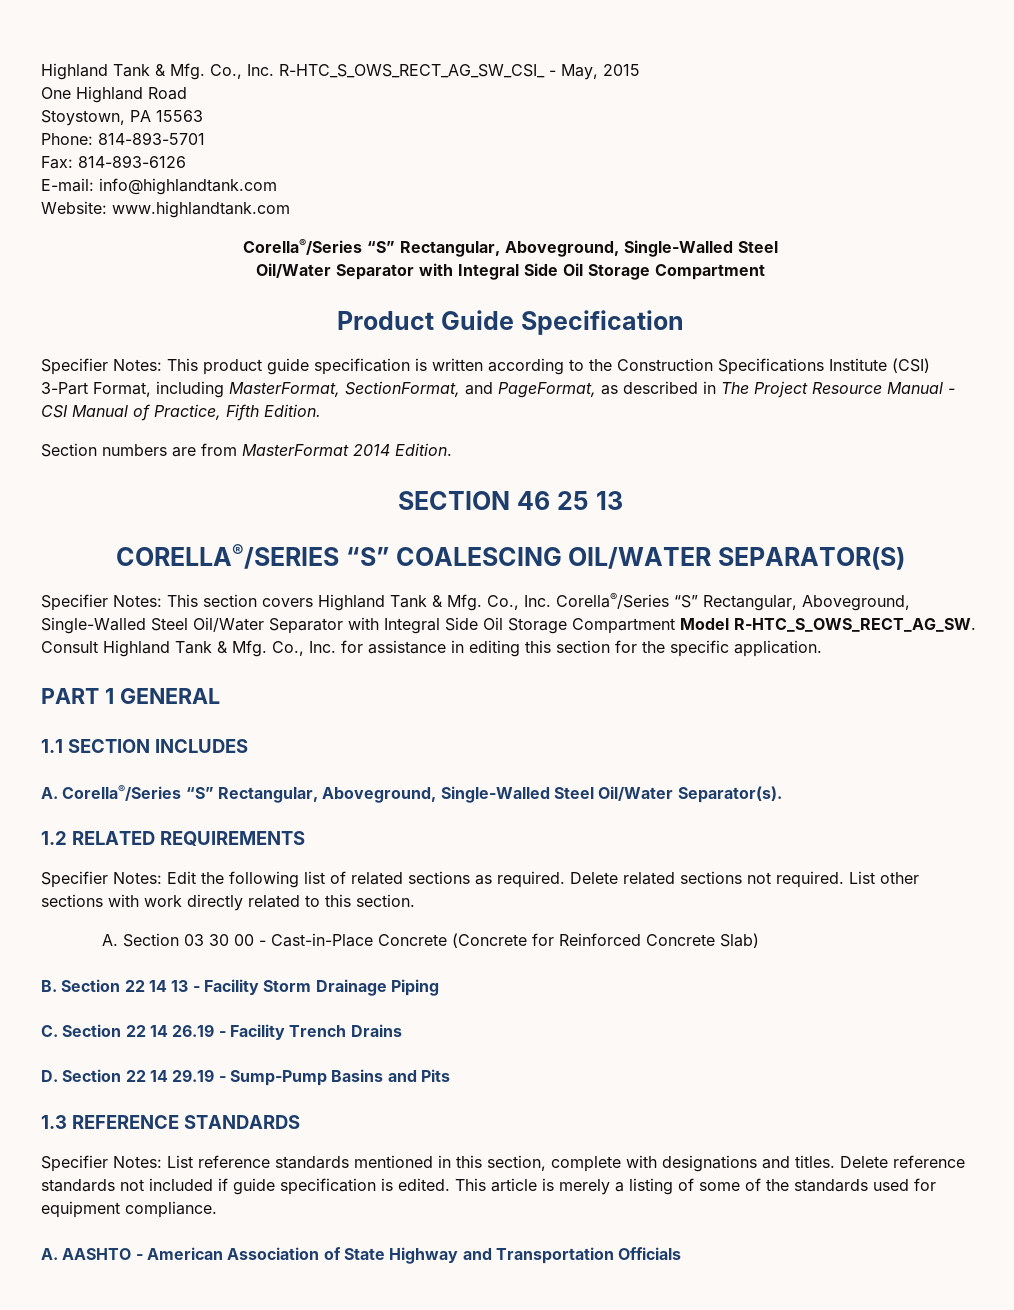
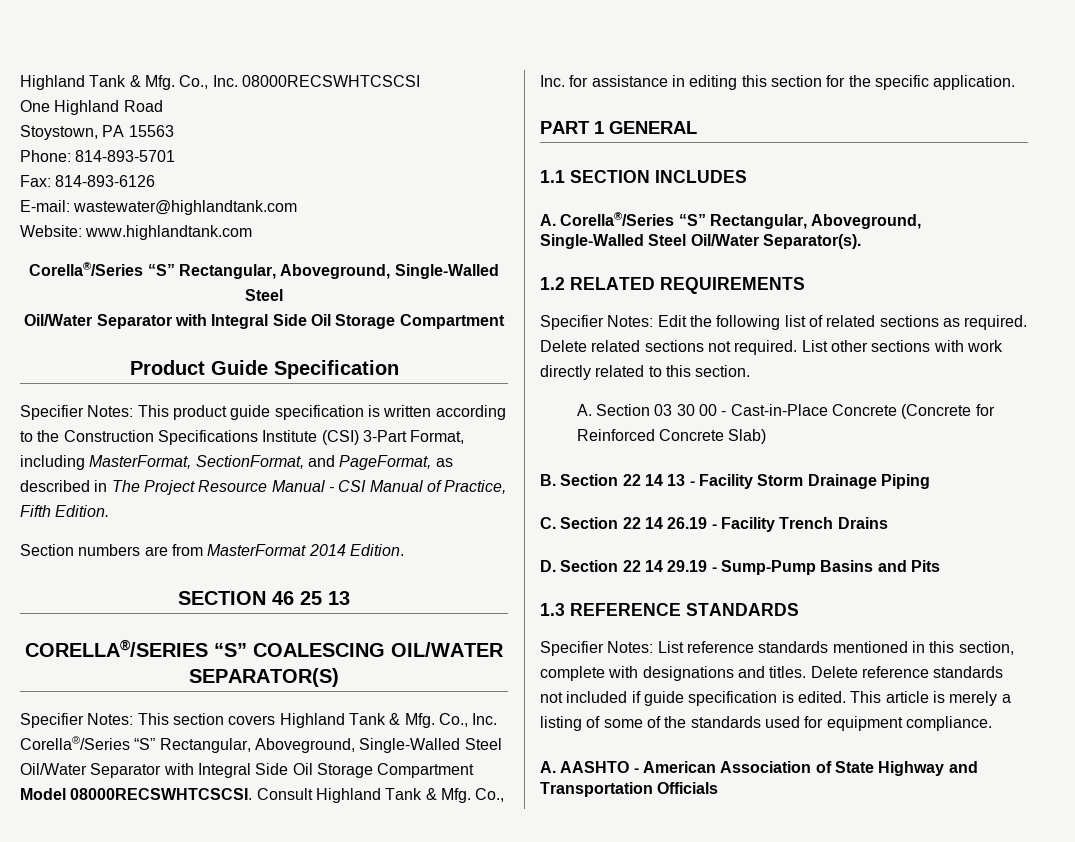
[41,63,640,80] Highland Tank & Mfg. Co., Inc. R-HTC_S_OWS_RECT_AG_SW_CSI_ - May, 2015 -> [20,75,420,90] Highland Tank & Mfg. Co., Inc. 08000RECSWHTCSCSI
[99,178,277,195] info@highlandtank.com -> [73,200,298,215] wastewater@highlandtank.com
[734,618,976,632] R-HTC_S_OWS_RECT_AG_SW. -> [70,788,253,800] 08000RECSWHTCSCSI.

